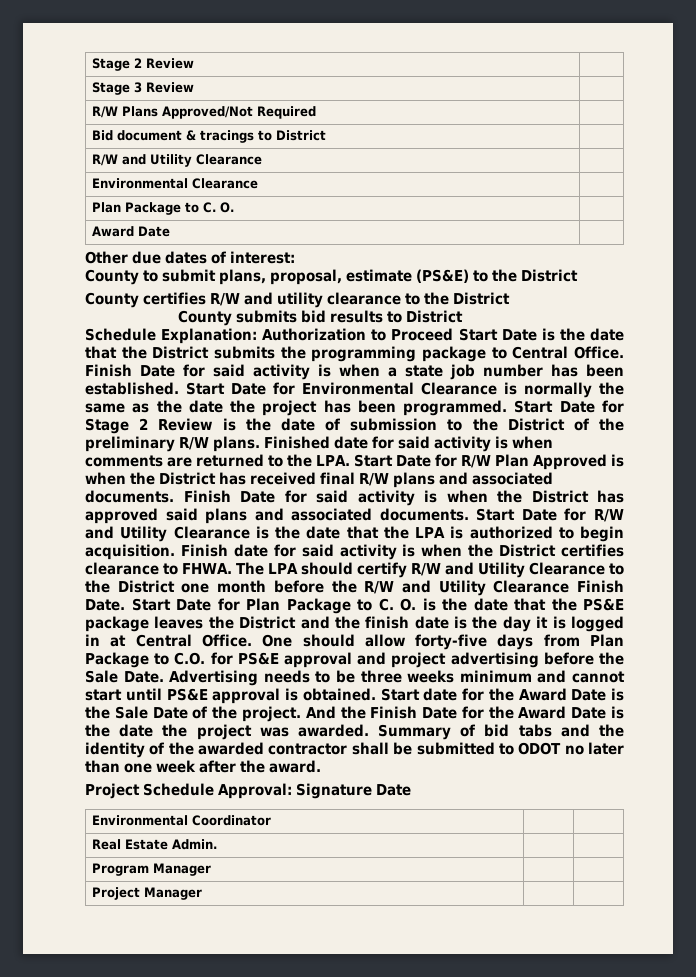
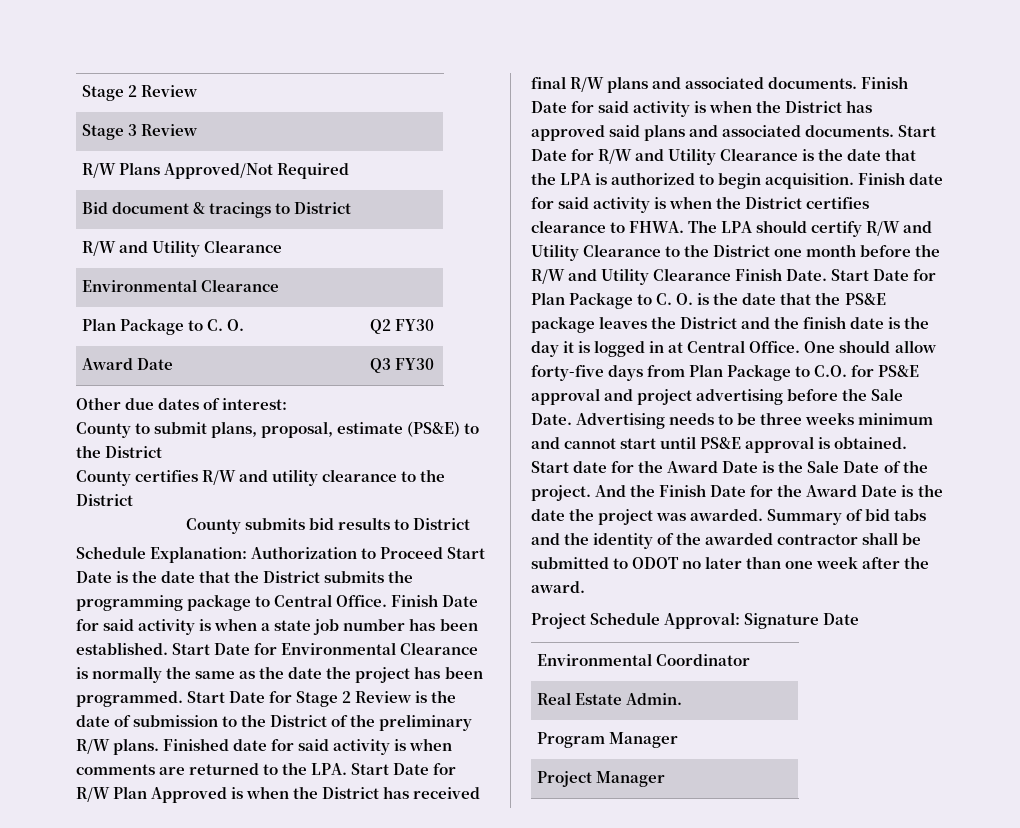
(235, 207) none -> [370,319,435,334] Q2 FY30
(171, 231) none -> [370,358,435,373] Q3 FY30

